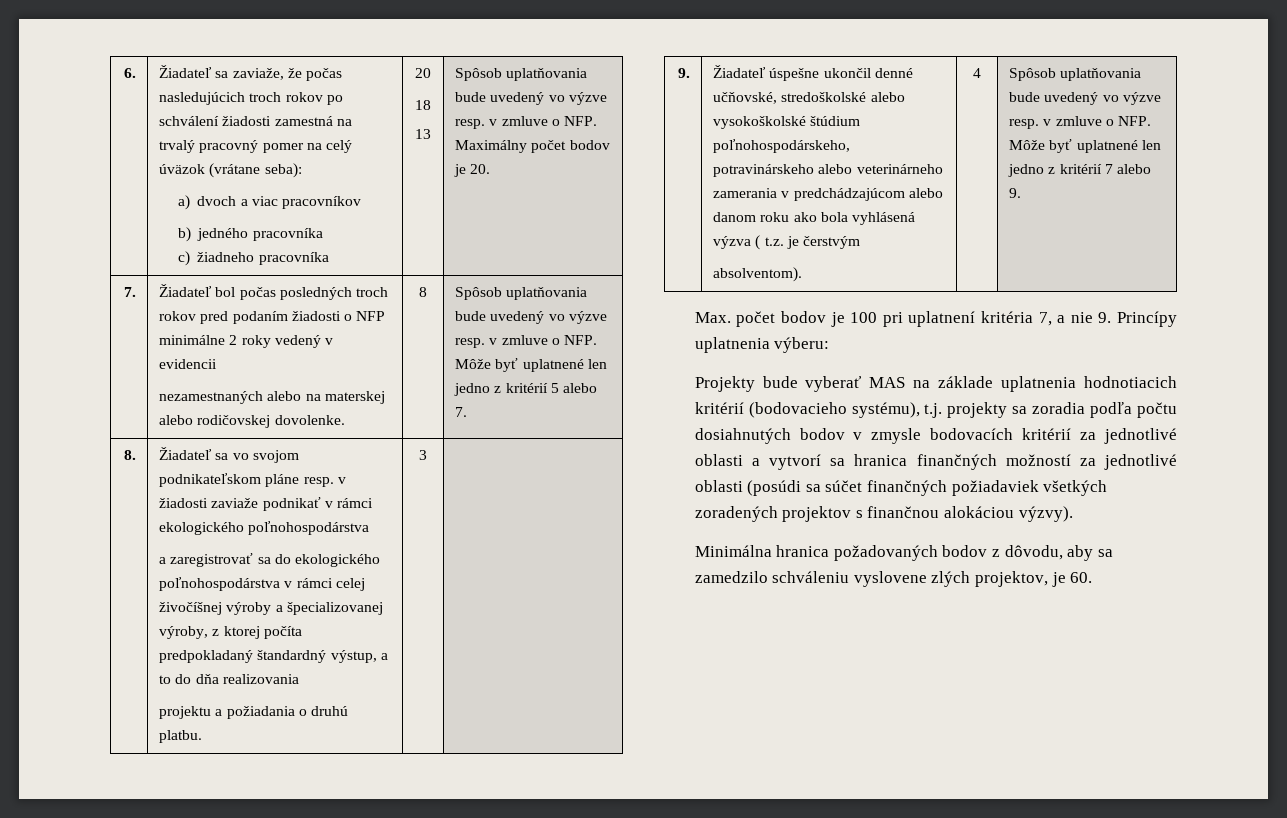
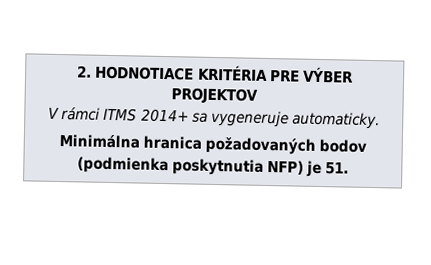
[123,68,136,78] [159,65,342,81] [159,92,343,105] [159,116,352,126] [159,140,352,153] [159,163,302,178] [177,195,361,210] [177,227,323,242] [177,251,329,266] [415,68,431,78] [415,100,431,110] [415,129,431,139] [455,68,588,81] [455,92,607,105] [455,116,597,129] [455,140,610,153] [454,164,491,177] [123,287,136,297] [159,284,388,300] [159,311,386,324] [159,335,333,348] [159,359,218,369] [159,391,385,404] [159,415,345,428] [419,287,427,297] [455,287,588,300] [455,311,607,324] [455,335,597,348] [455,358,607,372] [454,383,597,396] [455,407,468,417] [123,450,136,460] [159,447,299,463] [159,473,346,487] [159,497,373,511] [159,521,370,535] [159,553,380,567] [159,577,365,591] [159,602,383,615] [159,626,302,639] [159,650,388,663] [159,674,299,684] [159,706,348,719] [159,730,203,743] [419,450,427,460] [677,68,690,78] [713,65,913,81] [713,92,905,104] [713,116,861,129] [713,139,851,153] [713,164,943,177] [713,188,943,201] [713,212,915,225] [713,235,860,250] [713,267,803,282] [973,68,981,78] [1009,68,1142,81] [1009,92,1161,105] [1009,116,1151,129] [1009,139,1161,153] [1008,164,1151,177] [1009,188,1022,198] [694,311,1177,327] [694,337,830,353] [694,376,1177,392] [694,402,1177,418] [694,428,1177,444] [694,454,1177,470] [694,480,1108,496] [694,506,1073,522] [694,545,1113,561] [694,571,1093,587] 6. | Žiadateľ sa zaviaže, že počas nasledujúcich troch rokov po schválení žiadosti zamestná na trvalý pracovný pomer na celý úväzok (vrátane seba): // a) dvoch a viac pracovníkov // b) jedného pracovníka // c) žiadneho pracovníka | 20 // 18 // 13 | Spôsob uplatňovania bude uvedený vo výzve resp. v zmluve o NFP. Maximálny počet bodov je 20. // 7. | Žiadateľ bol počas posledných troch rokov pred podaním žiadosti o NFP minimálne 2 roky vedený v evidencii // nezamestnaných alebo na materskej alebo rodičovskej dovolenke. | 8 | Spôsob uplatňovania bude uvedený vo výzve resp. v zmluve o NFP. Môže byť uplatnené len jedno z kritérií 5 alebo 7. // 8. | Žiadateľ sa vo svojom podnikateľskom pláne resp. v žiadosti zaviaže podnikať v rámci ekologického poľnohospodárstva // a zaregistrovať sa do ekologického poľnohospodárstva v rámci celej živočíšnej výroby a špecializovanej výroby, z ktorej počíta predpokladaný štandardný výstup, a to do dňa realizovania // projektu a požiadania o druhú platbu. | 3 | // 9. | Žiadateľ úspešne ukončil denné učňovské, stredoškolské alebo vysokoškolské štúdium poľnohospodárskeho, potravinárskeho alebo veterinárneho zamerania v predchádzajúcom alebo danom roku ako bola vyhlásená výzva ( t.z. je čerstvým // absolventom). | 4 | Spôsob uplatňovania bude uvedený vo výzve resp. v zmluve o NFP. Môže byť uplatnené len jedno z kritérií 7 alebo 9. // Max. počet bodov je 100 pri uplatnení kritéria 7, a nie 9. Princípy uplatnenia výberu: // Projekty bude vyberať MAS na základe uplatnenia hodnotiacich kritérií (bodovacieho systému), t.j. projekty sa zoradia podľa počtu dosiahnutých bodov v zmysle bodovacích kritérií za jednotlivé oblasti a vytvorí sa hranica finančných možností za jednotlivé oblasti (posúdi sa súčet finančných požiadaviek všetkých zoradených projektov s finančnou alokáciou výzvy). // Minimálna hranica požadovaných bodov z dôvodu, aby sa zamedzilo schváleniu vyslovene zlých projektov, je 60. -> [77,64,354,83] [171,87,258,104] [48,107,380,130] [58,133,368,155] [76,156,350,178] 2. HODNOTIACE KRITÉRIA PRE VÝBER PROJEKTOV // V rámci ITMS 2014+ sa vygeneruje automaticky. // Minimálna hranica požadovaných bodov (podmienka poskytnutia NFP) je 51.

